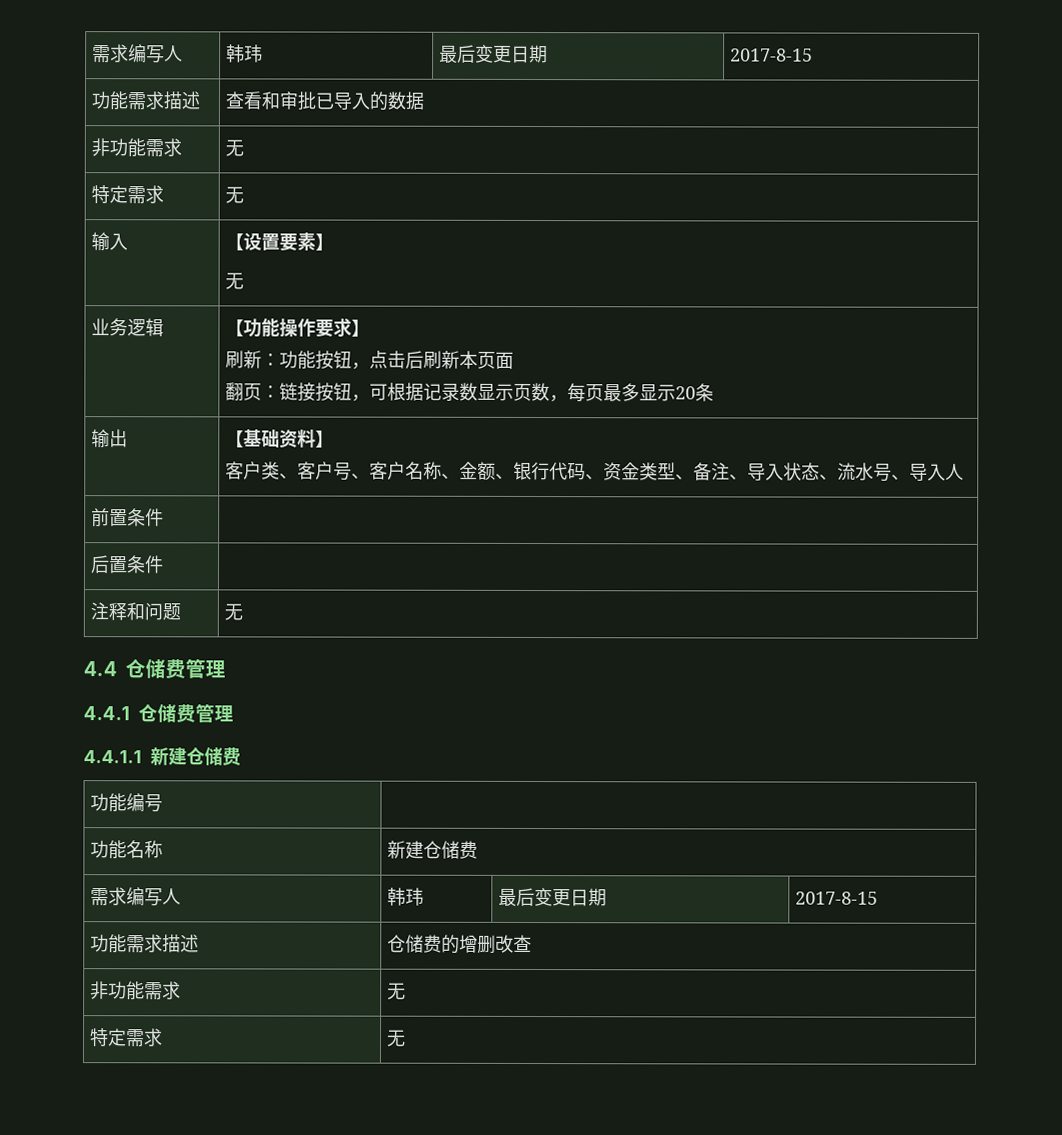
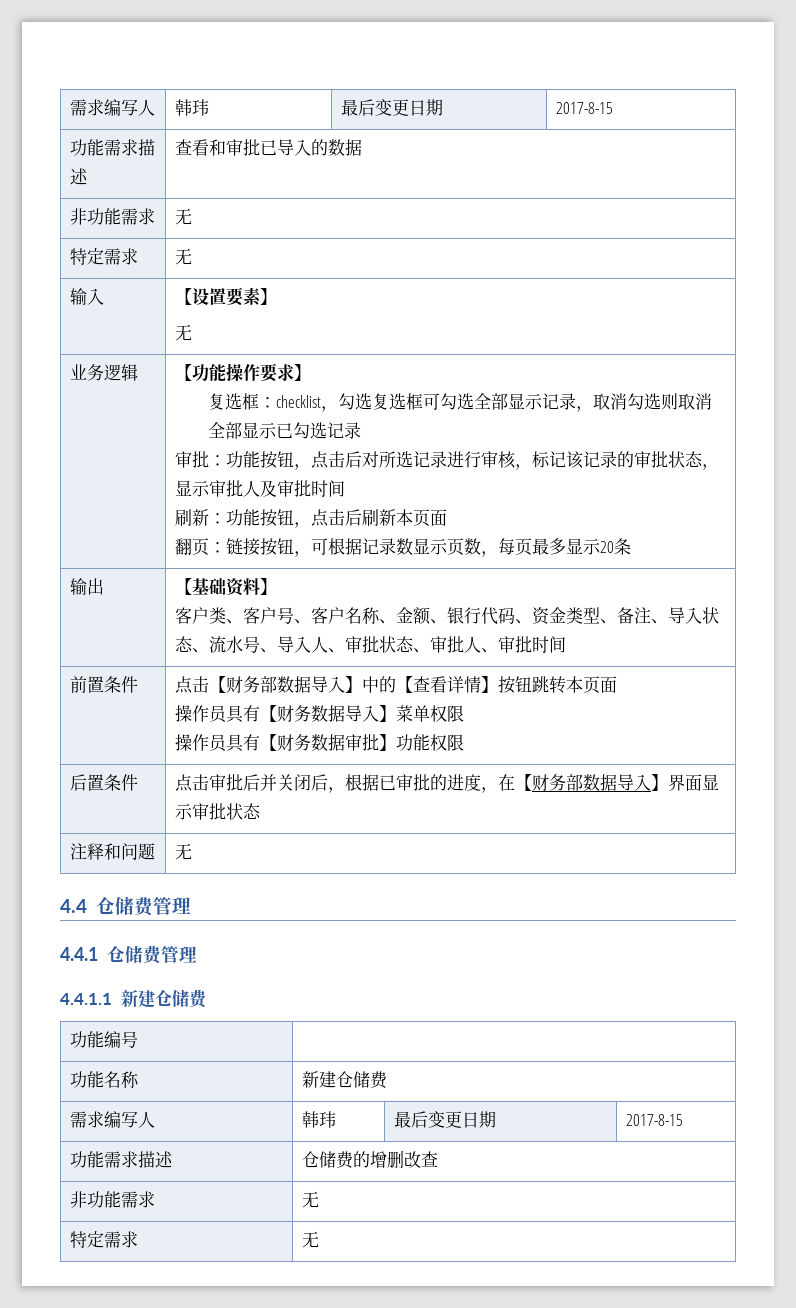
(371, 328) none -> [208,393,713,412] [208,422,362,439] [174,451,719,470] [174,480,345,497] // 复选框：checklist，勾选复选框可勾选全部显示记录，取消勾选则取消全部显示已勾选记录 // 审批：功能按钮，点击后对所选记录进行审核，标记该记录的审批状态，显示审批人及审批时间
[91,508,165,527] [90,555,165,574] // 前置条件 | // 后置条件 | -> [327,636,566,653] [69,676,138,693] [174,676,617,694] [174,705,464,723] [174,734,464,752] [69,774,138,791] [174,774,719,793] [174,803,261,820] 、审批状态、审批人、审批时间 // 前置条件 | 点击【财务部数据导入】中的【查看详情】按钮跳转本页面 // 操作员具有【财务数据导入】菜单权限 // 操作员具有【财务数据审批】功能权限 // 后置条件 | 点击审批后并关闭后，根据已审批的进度，在【财务部数据导入】界面显示审批状态

